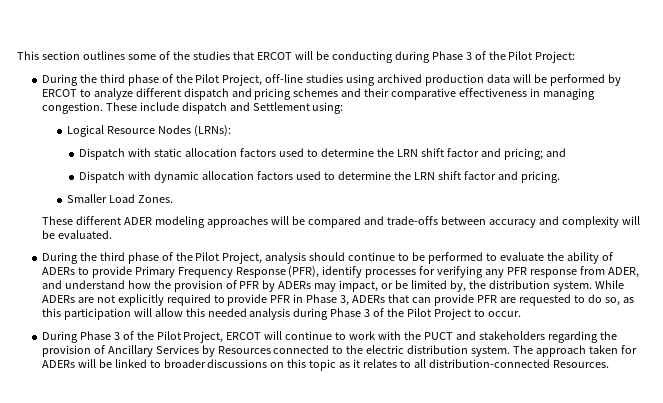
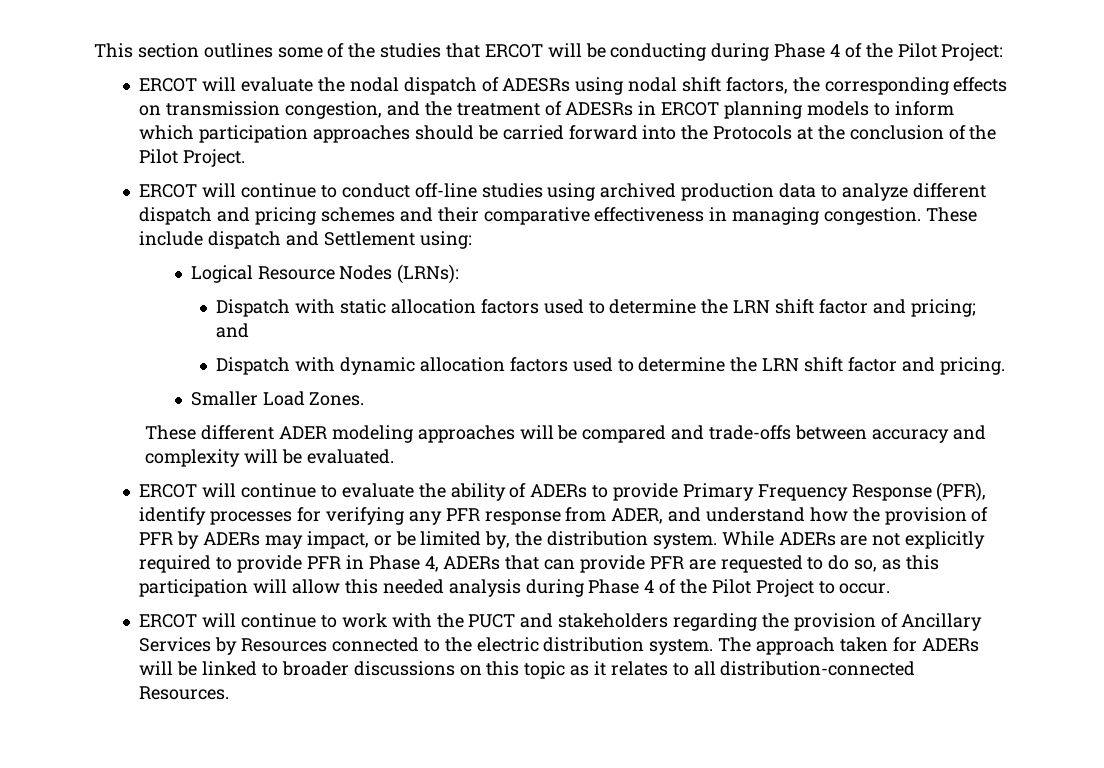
[465,52,472,60] 3 -> [830,44,841,57] 4
[41,74,263,86] During the third phase of the Pilot Project, -> [139,77,1008,95] [139,101,954,119] [139,125,997,143] [139,149,246,167] [139,183,410,198] ERCOT will evaluate the nodal dispatch of ADESRs using nodal shift factors, the corresponding effects on transmission congestion, and the treatment of ADESRs in ERCOT planning models to inform which participation approaches should be carried forward into the Protocols at the conclusion of the Pilot Project. // ERCOT will continue to conduct
[513,74,622,86] [41,89,77,97] will be performed by ERCOT -> (817, 190) none
[41,252,484,264] During the third phase of the Pilot Project, analysis should continue to be performed -> [139,483,317,498] ERCOT will continue
[340,295,350,306] 3, -> [424,556,439,572] 4,
[364,309,371,317] 3 -> [644,580,655,593] 4
[41,331,224,343] During Phase 3 of the Pilot Project, -> (891, 588) none

